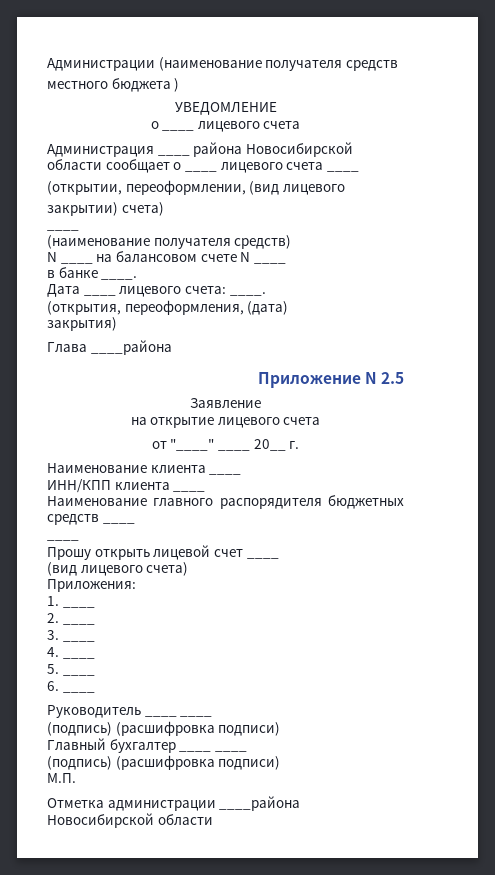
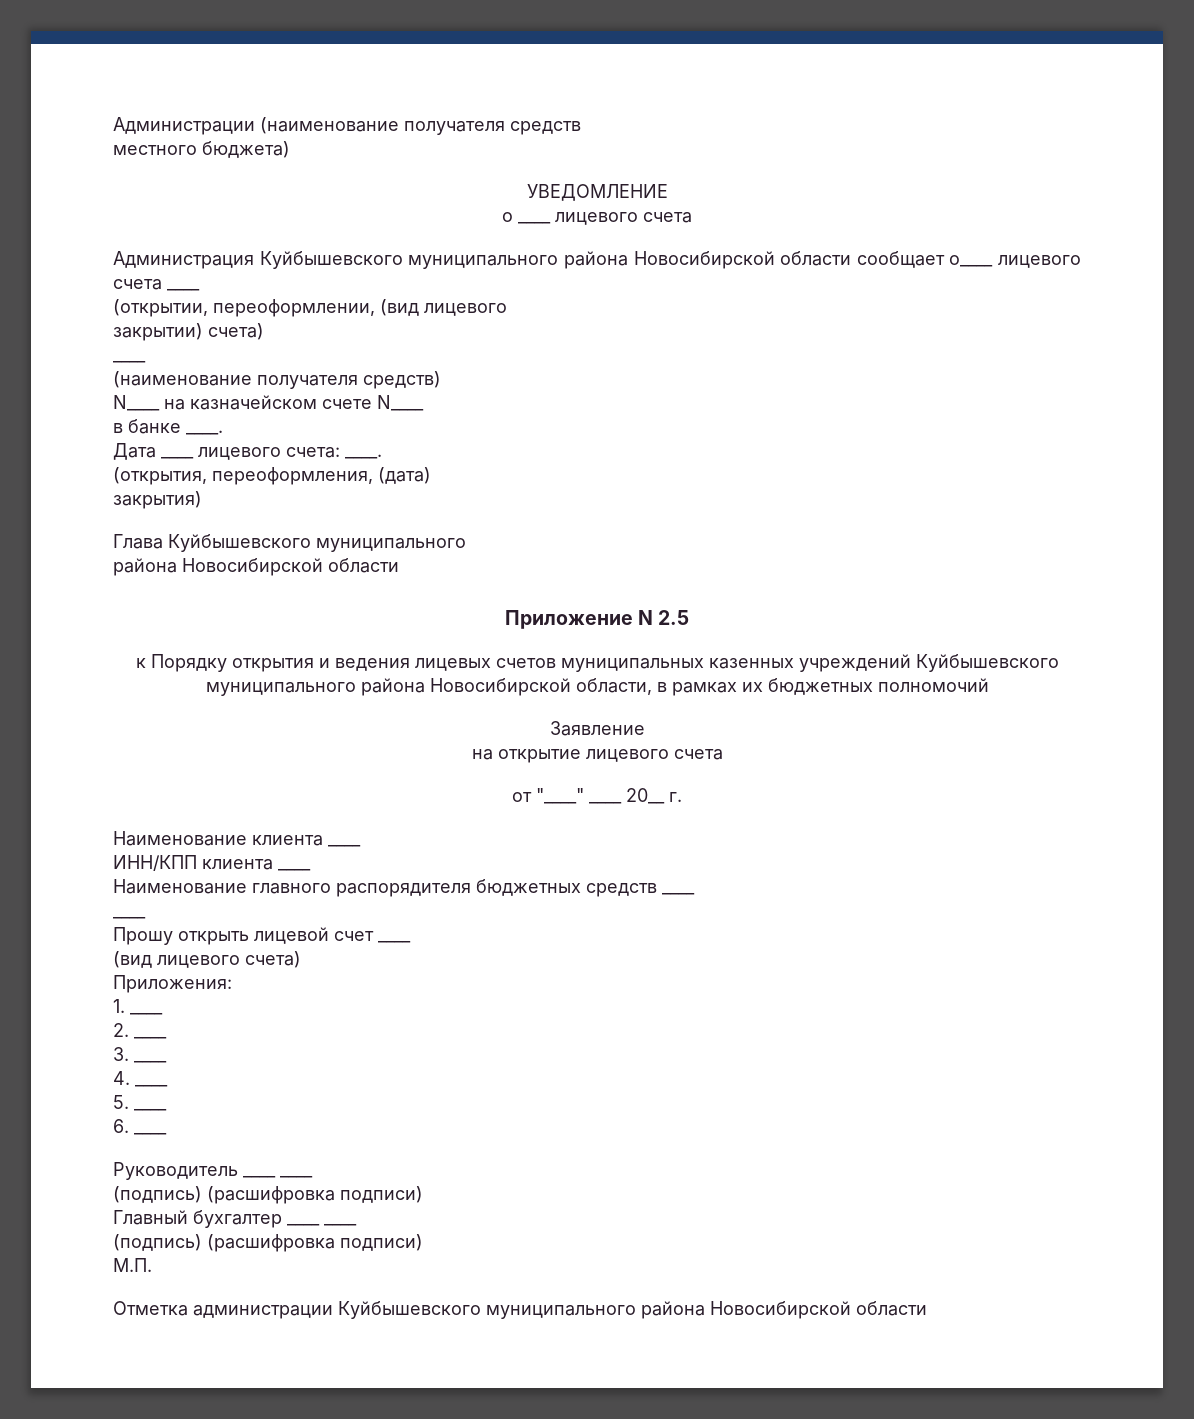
[111,78,180,92] бюджета ) -> [202,141,290,158] бюджета)
[157,154,190,156] ____ -> [259,251,559,269] Куйбышевского муниципального
[173,162,182,170] [184,170,217,172] о ____ -> [949,255,994,267] о____
[47,252,57,262] [60,262,93,264] [96,251,251,262] [253,262,286,264] N ____ на балансовом счете N ____ -> [113,395,424,411] N____ на казначейском счете N____
[90,340,172,355] [257,372,404,388] ____района // Приложение N 2.5 -> [168,534,466,552] [113,558,399,576] [504,610,690,629] [135,654,1059,672] [205,678,989,696] Куйбышевского муниципального // района Новосибирской области // Приложение N 2.5 // к Порядку открытия и ведения лицевых счетов муниципальных казенных учреждений Куйбышевского муниципального района Новосибирской области, в рамках их бюджетных полномочий
[219,796,301,811] ____района -> [338,1301,705,1319] Куйбышевского муниципального района

